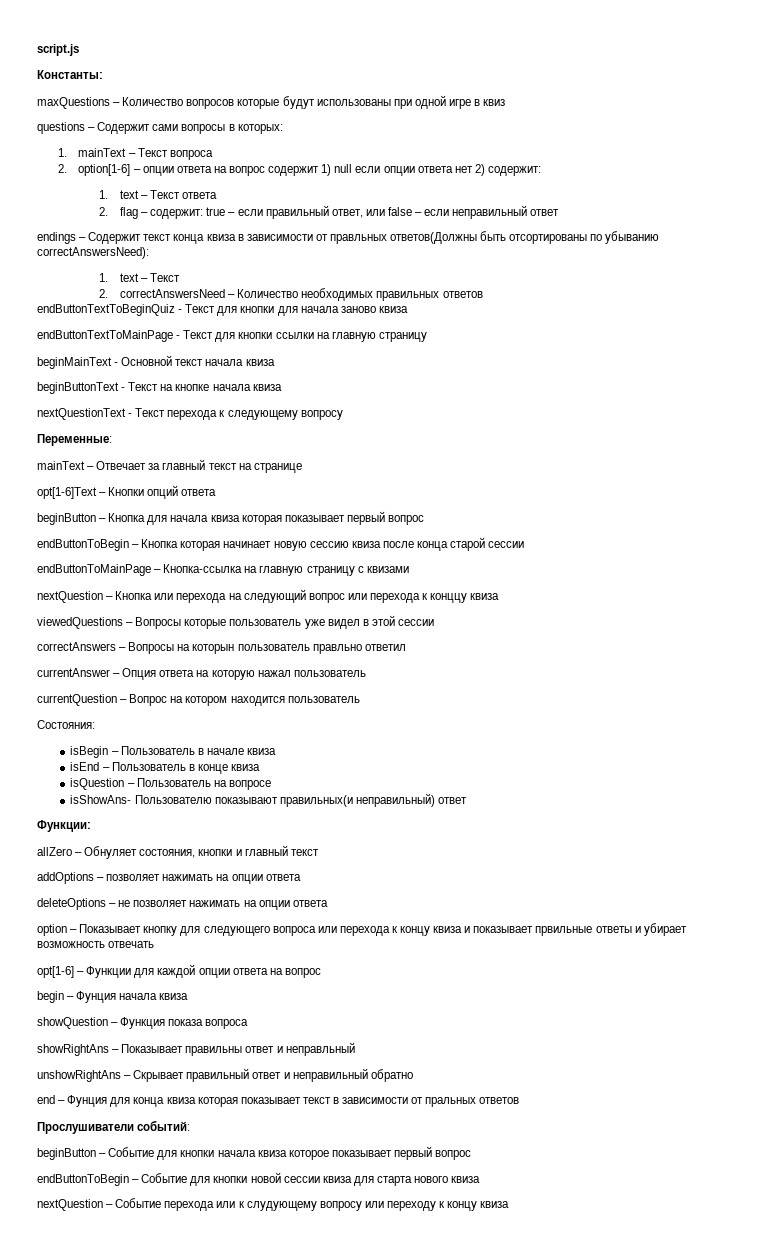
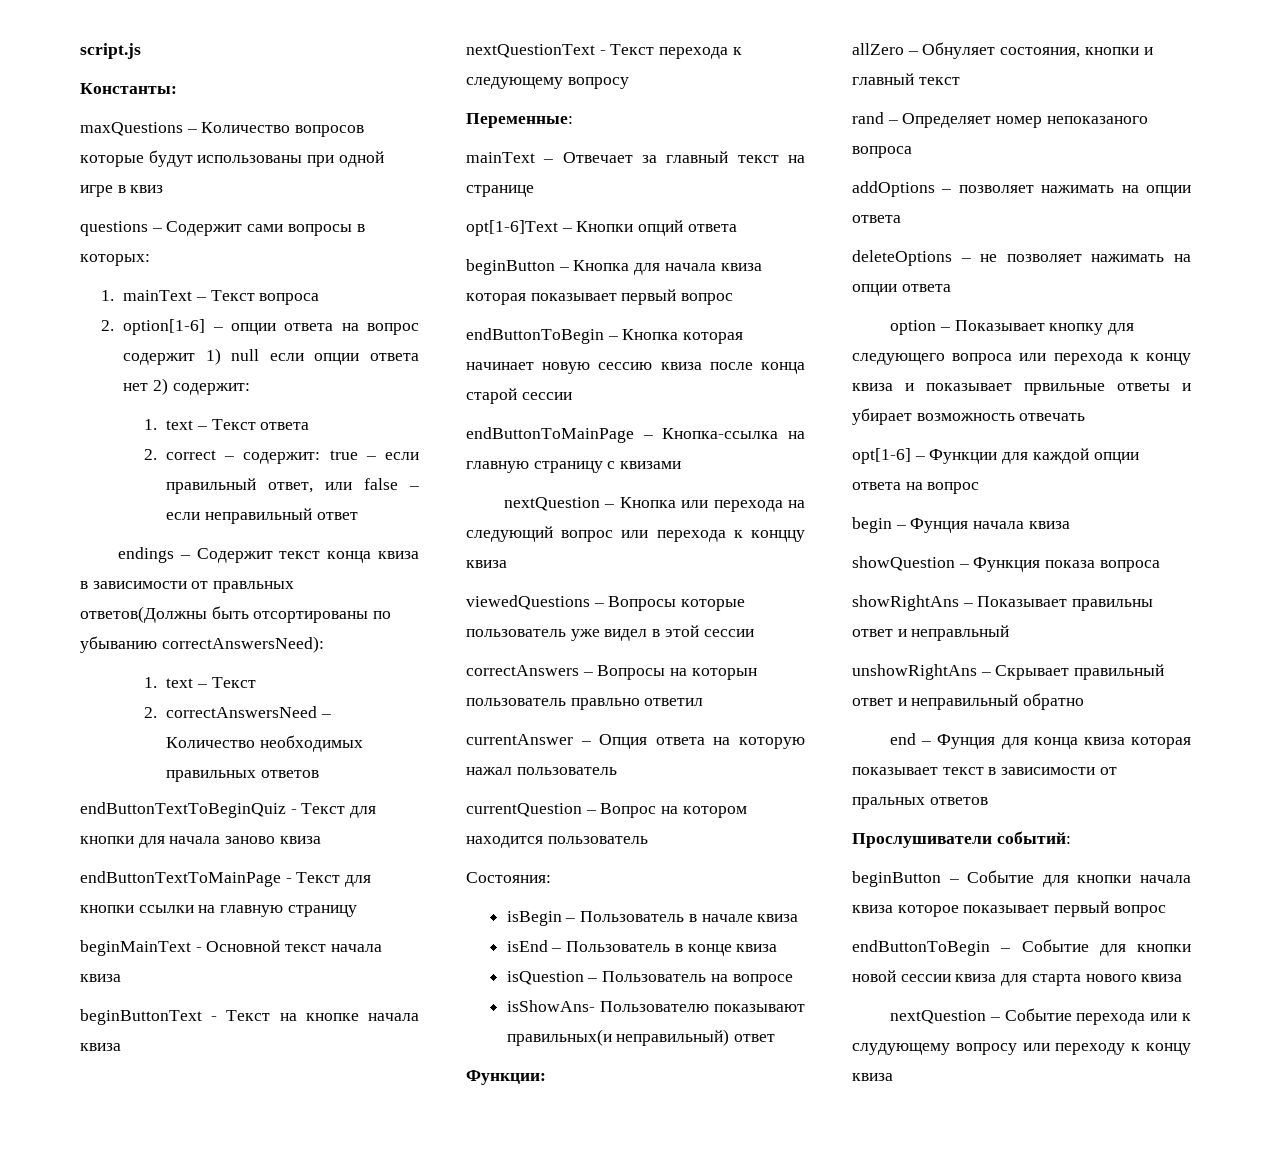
[119,207,138,219] flag -> [166,450,217,460] correct
(319, 852) none -> [852,112,1148,128] [852,146,912,158] // rand – Определяет номер непоказаного вопроса

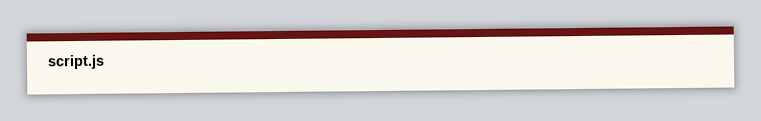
[80,83,177,94] [80,122,365,137] [80,150,384,167] [80,185,164,197] [80,221,365,236] [80,254,150,266] [101,290,320,305] [101,319,420,335] [123,348,419,365] [123,378,250,395] [144,419,310,430] [144,449,420,464] [166,478,419,494] [166,508,358,524] [118,547,419,563] [80,581,295,593] [80,606,392,623] [80,636,324,653] [144,677,256,688] [144,706,331,718] [166,735,363,752] [166,770,319,782] [80,802,377,818] [80,836,321,848] [80,871,372,887] [80,905,357,917] [80,940,382,956] [80,974,121,982] [80,1009,419,1025] [80,1043,121,1051] [466,44,742,59] [466,77,629,89] [466,113,573,128] [466,151,805,163] [466,185,534,197] [466,220,737,236] [466,259,762,275] [466,289,734,305] [466,328,744,344] [466,362,805,374] [466,388,572,404] [466,427,805,443] [466,461,682,473] [504,497,805,512] [466,526,805,542] [466,560,507,568] [466,595,746,611] [466,625,754,641] [466,665,757,680] [466,698,704,710] [466,734,805,749] [466,767,617,775] [466,803,747,818] [466,836,648,848] [466,872,551,883] [506,911,799,926] [506,940,778,956] [506,971,793,986] [506,1000,805,1012] [506,1029,776,1046] [466,1070,546,1085] [852,42,1153,59] [852,73,960,85] [852,112,1148,128] [852,146,912,158] [852,181,1191,197] [852,215,901,223] [852,250,1191,266] [852,284,951,296] [890,320,1134,335] [852,353,1191,365] [852,383,1191,395] [852,408,1086,425] [852,448,1139,464] [852,482,980,494] [852,517,1070,533] [852,556,1160,572] [852,595,1154,611] [852,625,1010,641] [852,664,1165,680] [852,693,1085,710] [890,733,1191,749] [852,767,1117,775] [852,797,988,809] [852,831,1071,848] [852,870,1191,887] [852,901,1166,917] [852,939,1191,956] [852,970,1183,986] [890,1008,1191,1025] [852,1043,1191,1055] [852,1073,893,1081] // Константы: // maxQuestions – Количество вопросов которые будут использованы при одной игре в квиз // questions – Содержит сами вопросы в которых: // 1. mainText – Текст вопроса // 2. option[1-6] – опции ответа на вопрос содержит 1) null если опции ответа нет 2) содержит: // 1. text – Текст ответа // 2. correct – содержит: true – если правильный ответ, или false – если неправильный ответ // endings – Содержит текст конца квиза в зависимости от правльных ответов(Должны быть отсортированы по убыванию correctAnswersNeed): // 1. text – Текст // 2. correctAnswersNeed – Количество необходимых правильных ответов // endButtonTextToBeginQuiz - Текст для кнопки для начала заново квиза // endButtonTextToMainPage - Текст для кнопки ссылки на главную страницу // beginMainText - Основной текст начала квиза // beginButtonText - Текст на кнопке начала квиза // nextQuestionText - Текст перехода к следующему вопросу // Переменные: // mainText – Отвечает за главный текст на странице // opt[1-6]Text – Кнопки опций ответа // beginButton – Кнопка для начала квиза которая показывает первый вопрос // endButtonToBegin – Кнопка которая начинает новую сессию квиза после конца старой сессии // endButtonToMainPage – Кнопка-ссылка на главную страницу с квизами // nextQuestion – Кнопка или перехода на следующий вопрос или перехода к конццу квиза // viewedQuestions – Вопросы которые пользователь уже видел в этой сессии // correctAnswers – Вопросы на которын пользователь правльно ответил // currentAnswer – Опция ответа на которую нажал пользователь // currentQuestion – Вопрос на котором находится пользователь // Состояния: // isBegin – Пользователь в начале квиза // isEnd – Пользователь в конце квиза // isQuestion – Пользователь на вопросе // isShowAns- Пользователю показывают правильных(и неправильный) ответ // Функции: // allZero – Обнуляет состояния, кнопки и главный текст // rand – Определяет номер непоказаного вопроса // addOptions – позволяет нажимать на опции ответа // deleteOptions – не позволяет нажимать на опции ответа // option – Показывает кнопку для следующего вопроса или перехода к концу квиза и показывает првильные ответы и убирает возможность отвечать // opt[1-6] – Функции для каждой опции ответа на вопрос // begin – Фунция начала квиза // showQuestion – Функция показа вопроса // showRightAns – Показывает правильны ответ и неправльный // unshowRightAns – Скрывает правильный ответ и неправильный обратно // end – Фунция для конца квиза которая показывает текст в зависимости от пральных ответов // Прослушиватели событий: // beginButton – Событие для кнопки начала квиза которое показывает первый вопрос // endButtonToBegin – Событие для кнопки новой сессии квиза для старта нового квиза // nextQuestion – Событие перехода или к слудующему вопросу или переходу к концу квиза -> (105, 62) none

